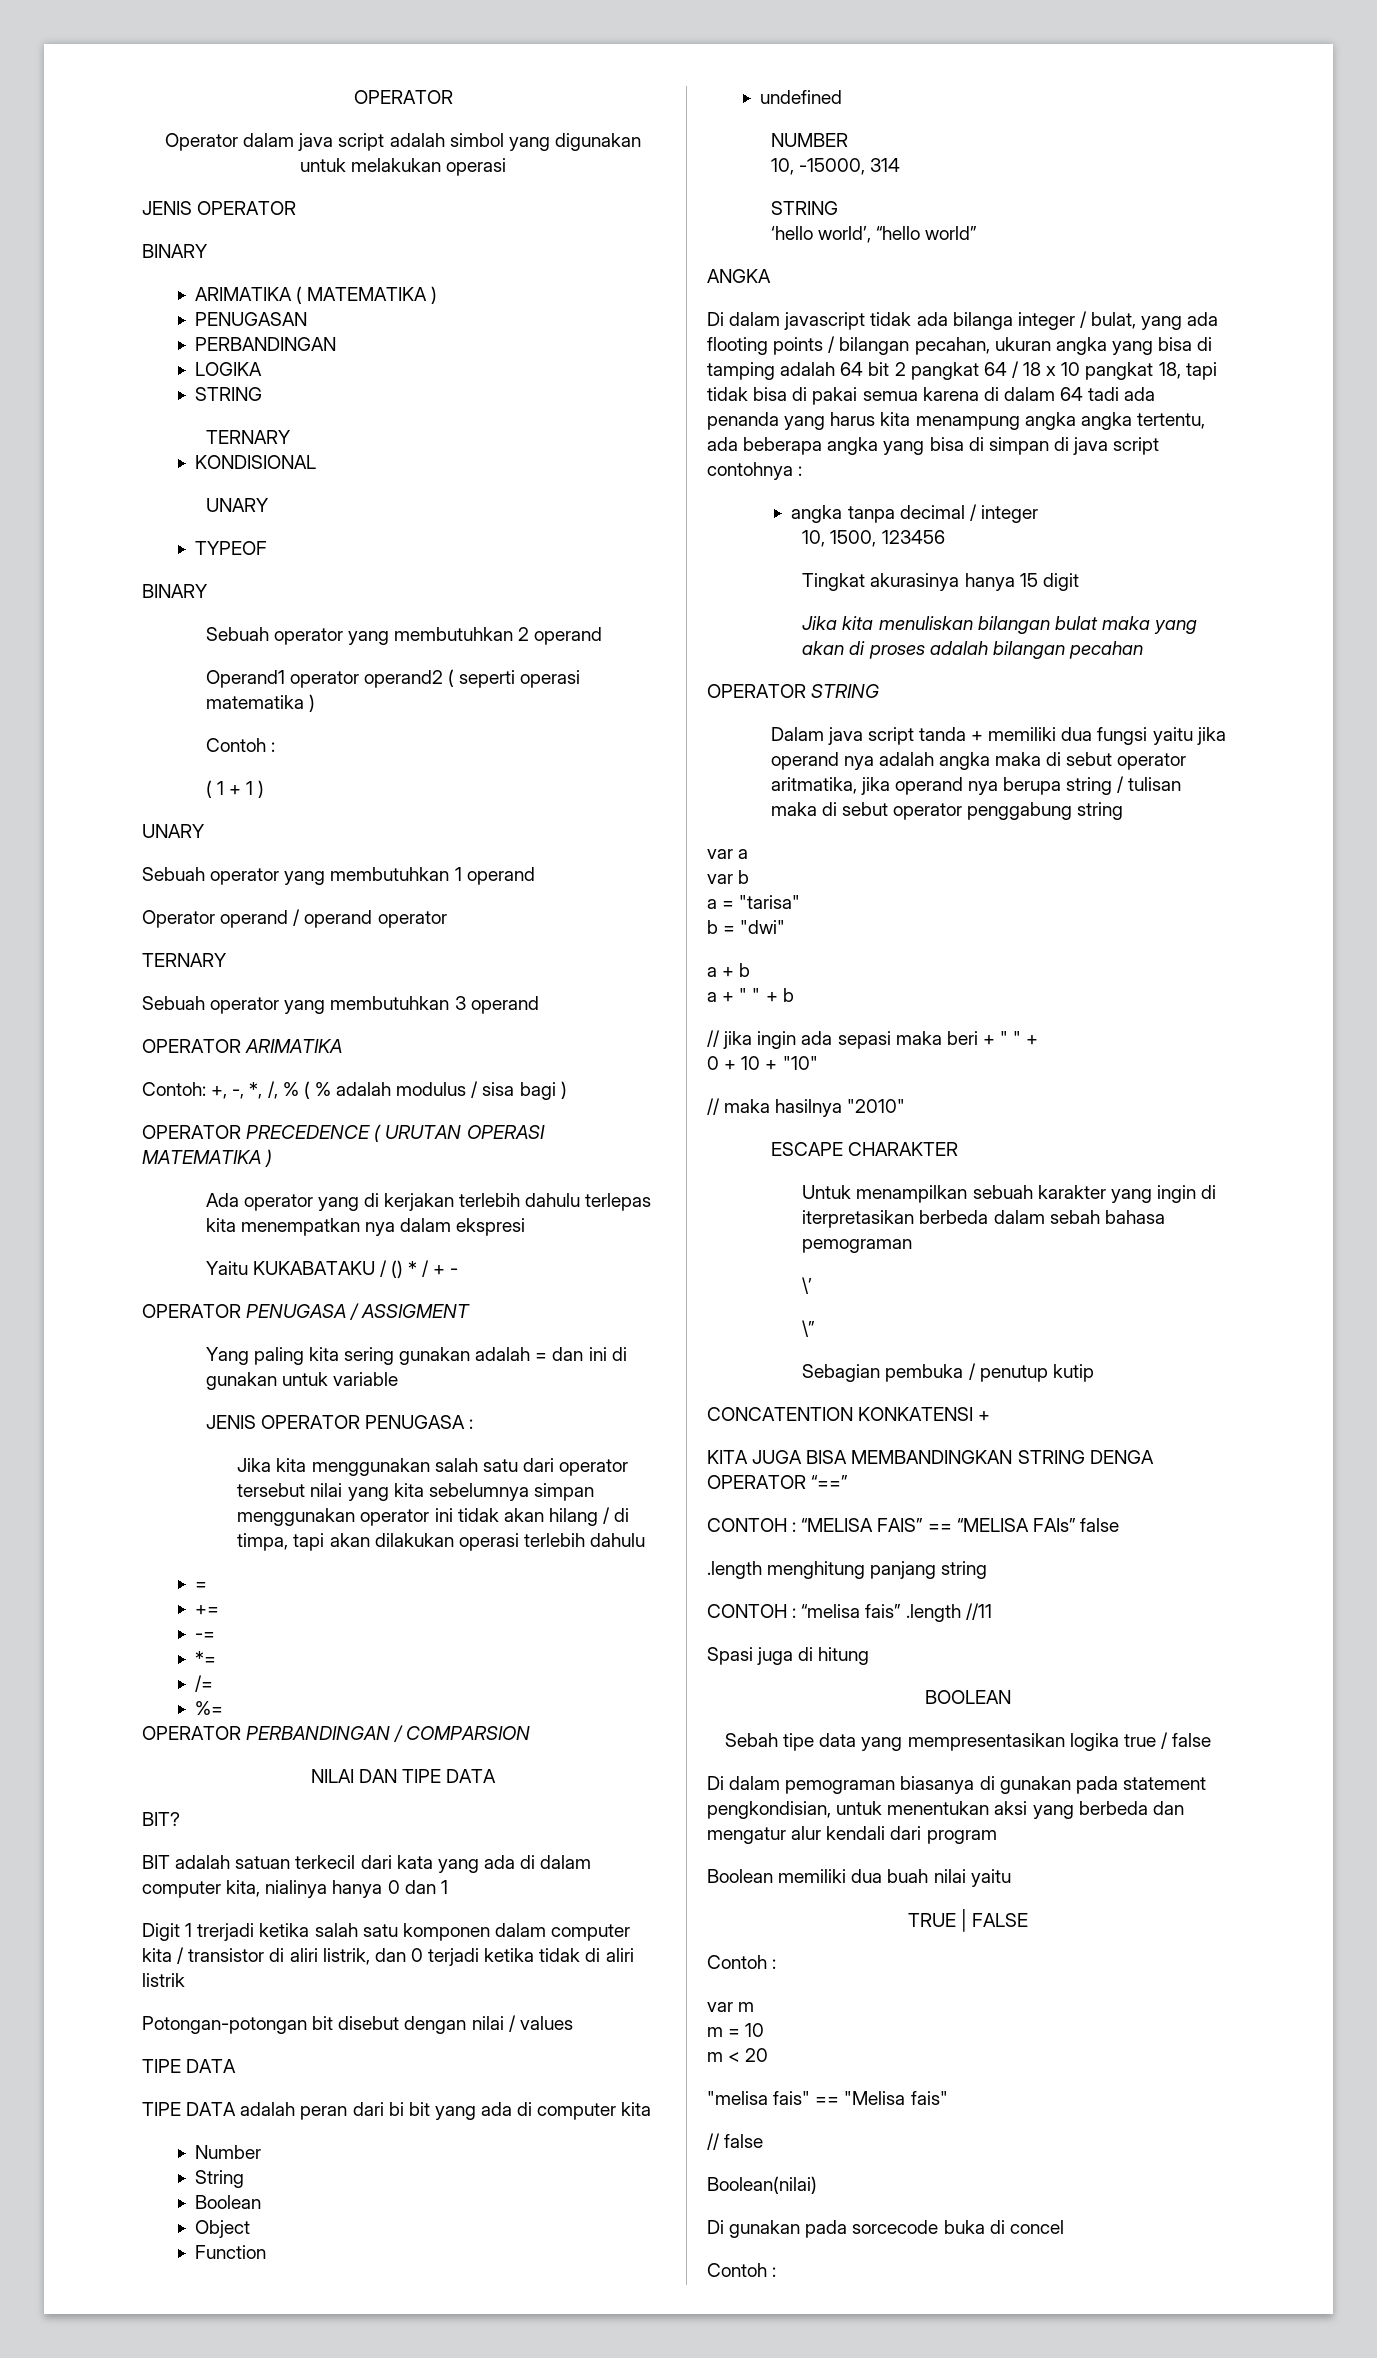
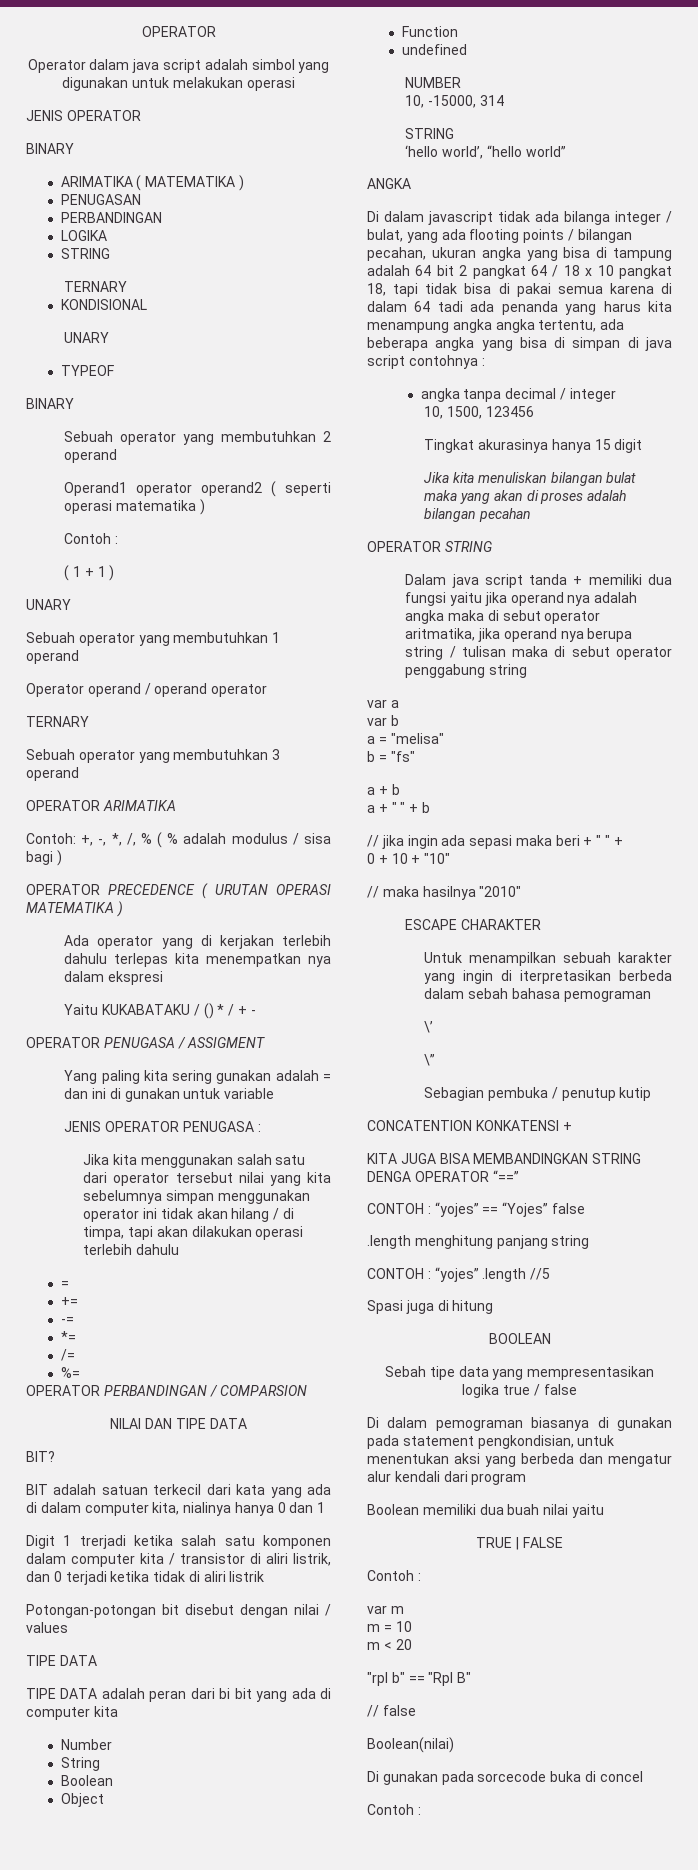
[707,362,775,380] tamping -> [613,248,672,261] tampung
[739,895,801,909] "tarisa" -> [390,733,444,744] "melisa"
[740,920,786,934] "dwi" -> [390,751,415,762] "fs"
[801,1518,1076,1532] “MELISA FAIS” == “MELISA FAIs” -> [434,1202,549,1217] “yojes” == “Yojes”
[801,1603,992,1622] “melisa fais” .length //11 -> [434,1267,551,1282] “yojes” .length //5
[707,2091,948,2105] "melisa fais" == "Melisa fais" -> [367,1672,472,1686] "rpl b" == "Rpl B"

